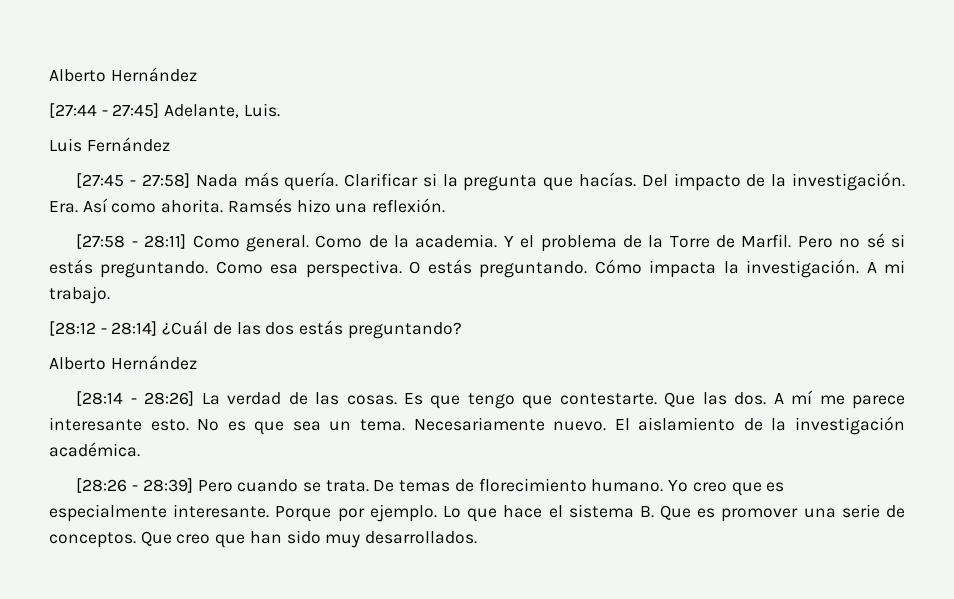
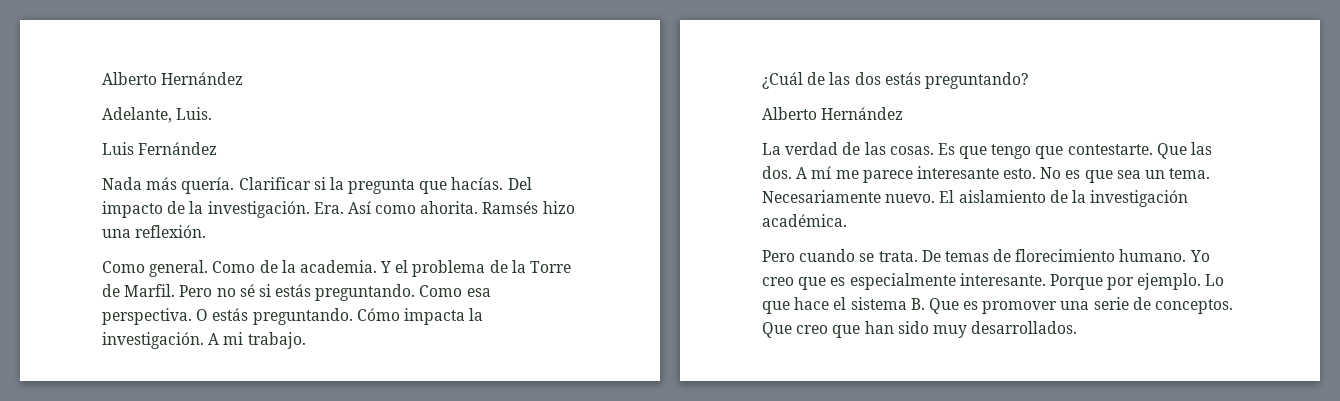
[49,67,197,82] [49,103,160,118] Alberto Hernández // [27:44 - 27:45] -> [102,72,244,85] Alberto Hernández //
[76,173,190,188] [27:45 - 27:58] -> (218, 148) none
[76,234,187,249] [27:58 - 28:11] -> (207, 231) none
[49,321,158,336] [28:12 - 28:14] -> (306, 340) none
[76,391,195,406] [28:14 - 28:26] -> (904, 113) none
[76,478,193,493] [28:26 - 28:39] -> (847, 220) none

